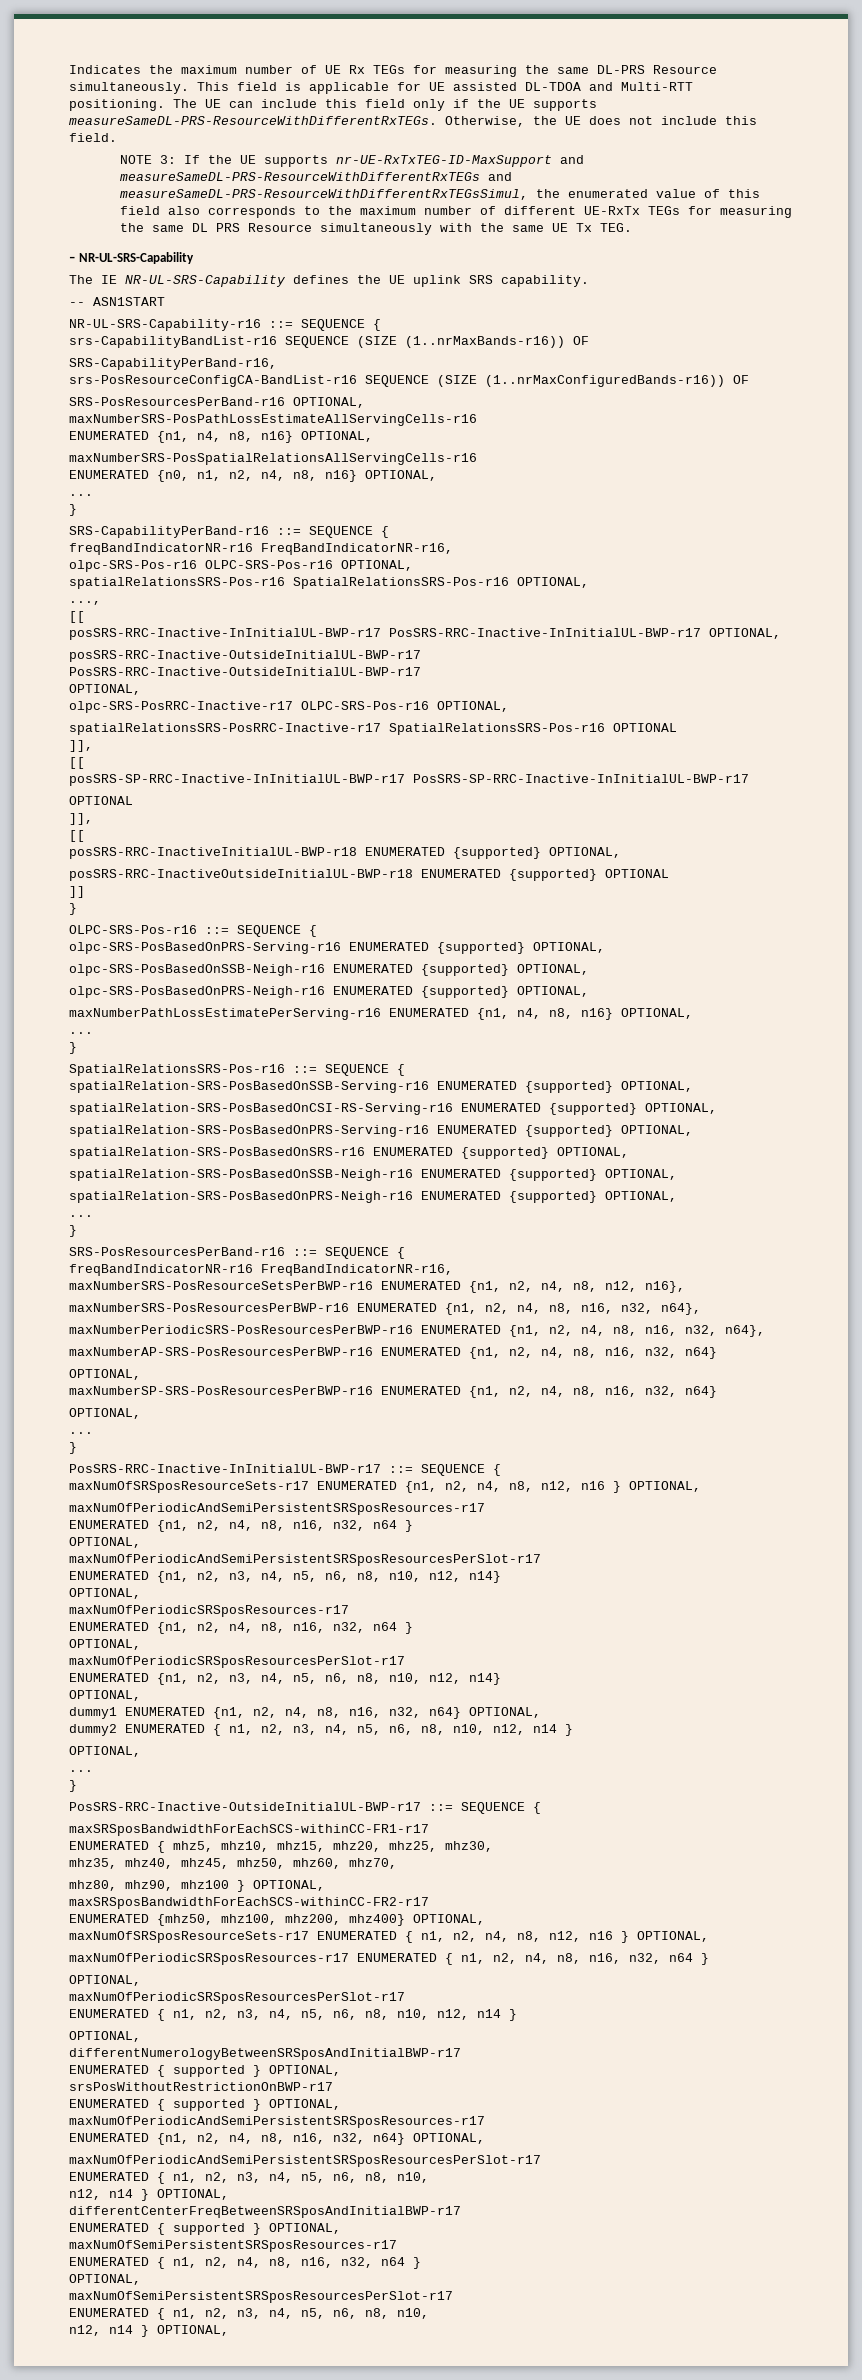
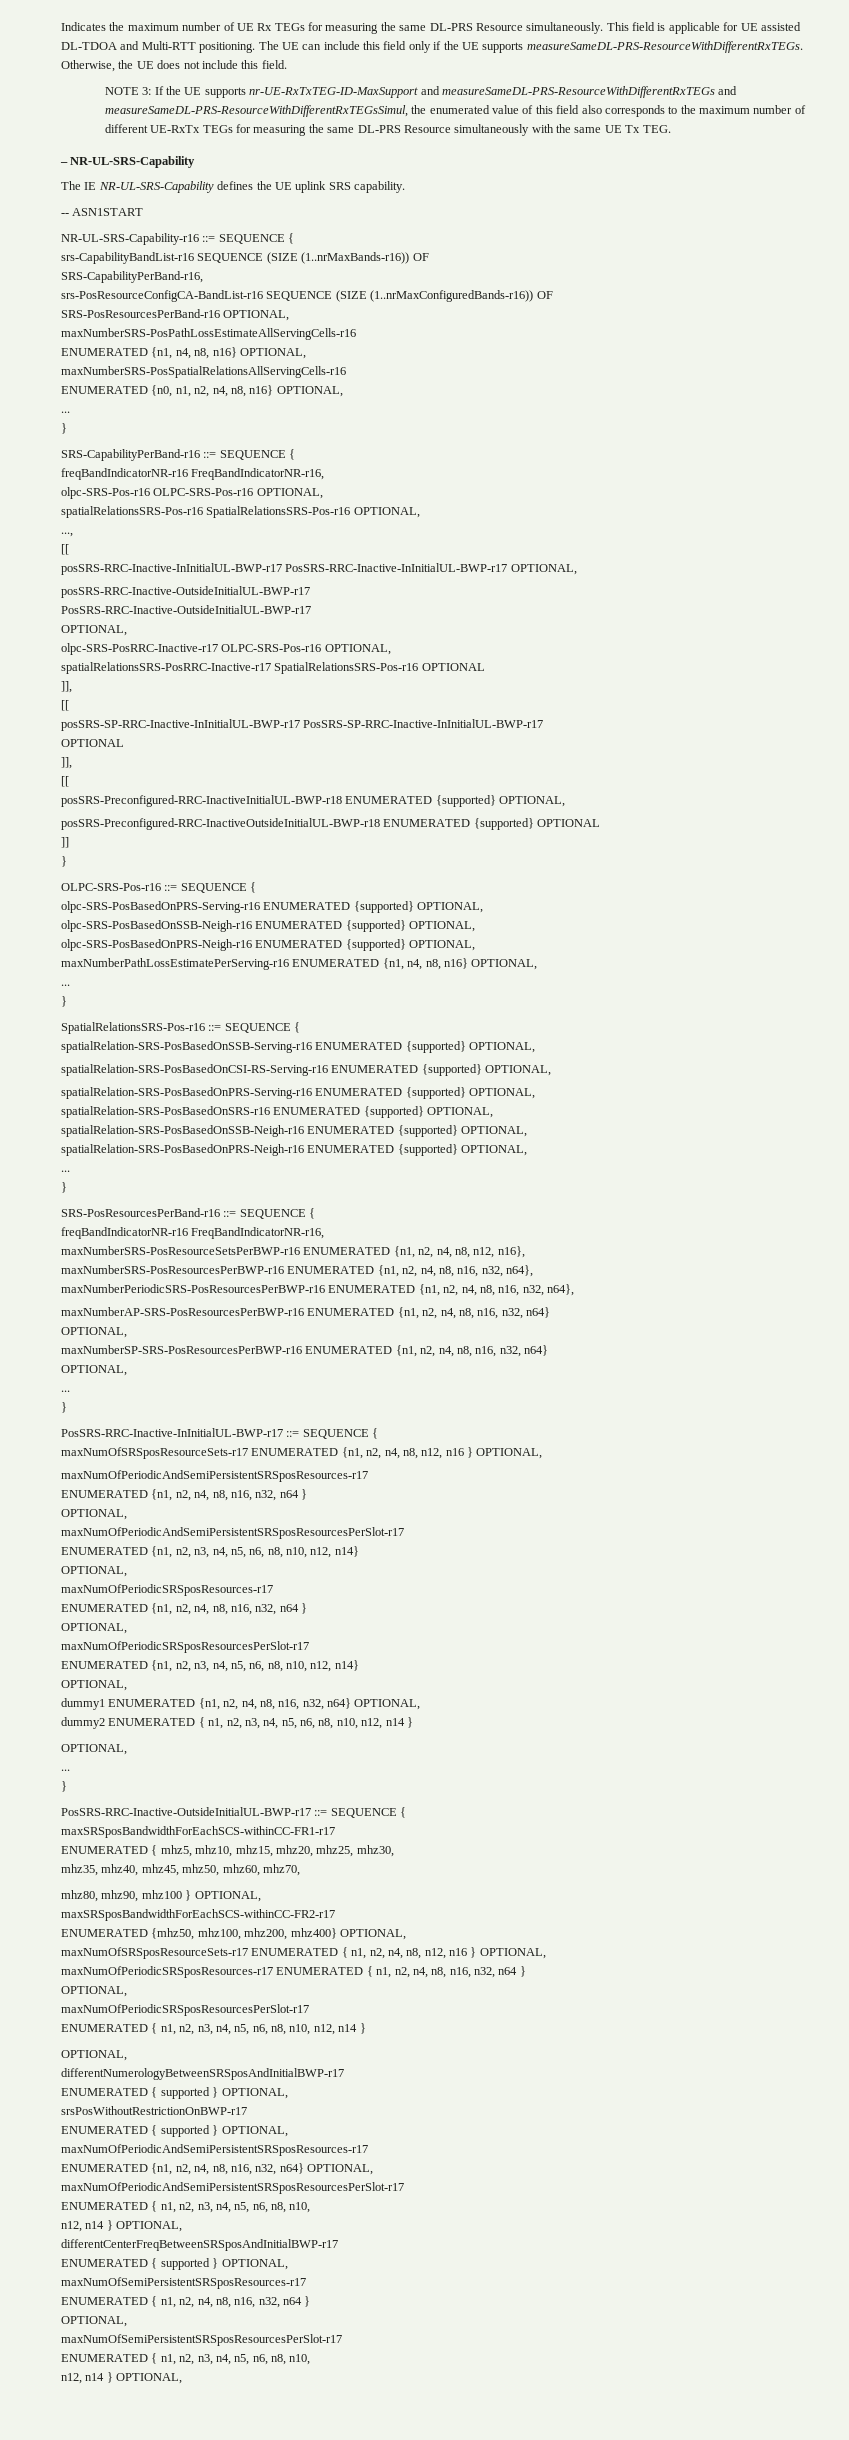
[191,223,240,232] DL PRS -> [357,125,401,133] DL-PRS
[69,847,621,859] [69,869,413,881] posSRS-RRC-InactiveInitialUL-BWP-r18 ENUMERATED {supported} OPTIONAL, // posSRS-RRC-InactiveOutsideInitialUL-BWP-r18 -> [61,795,566,807] [61,818,380,830] posSRS-Preconfigured-RRC-InactiveInitialUL-BWP-r18 ENUMERATED {supported} OPTIONAL, // posSRS-Preconfigured-RRC-InactiveOutsideInitialUL-BWP-r18

